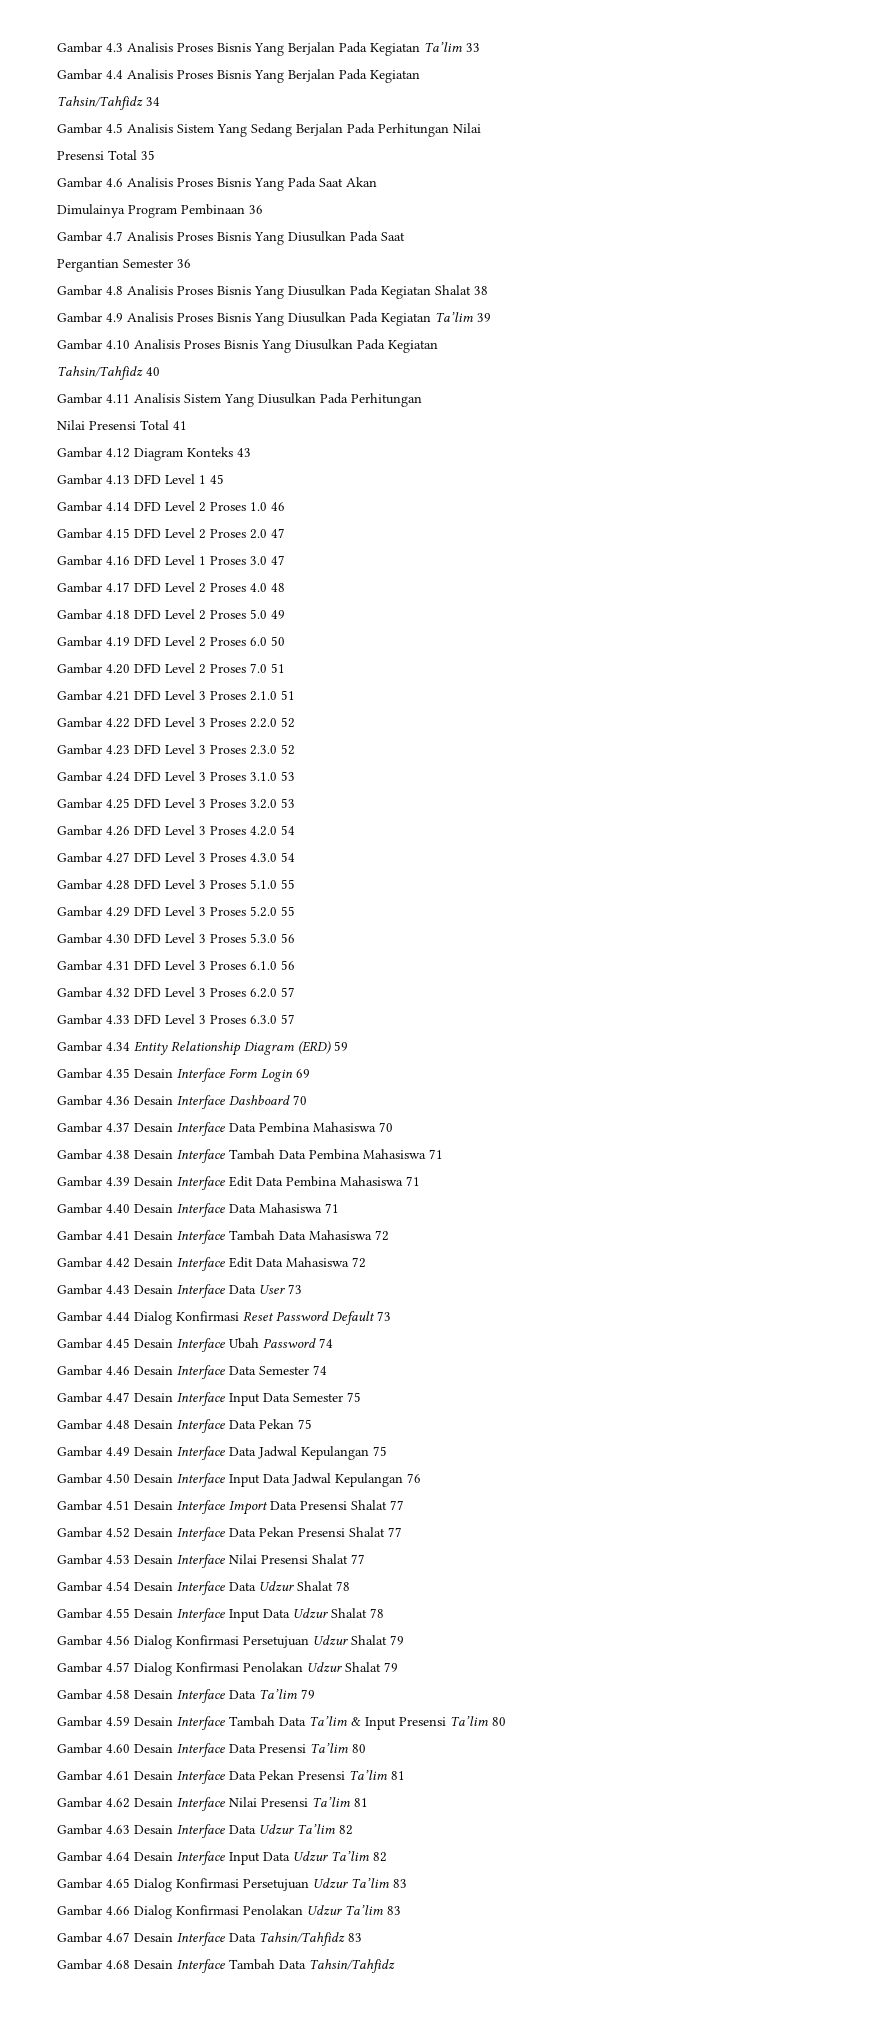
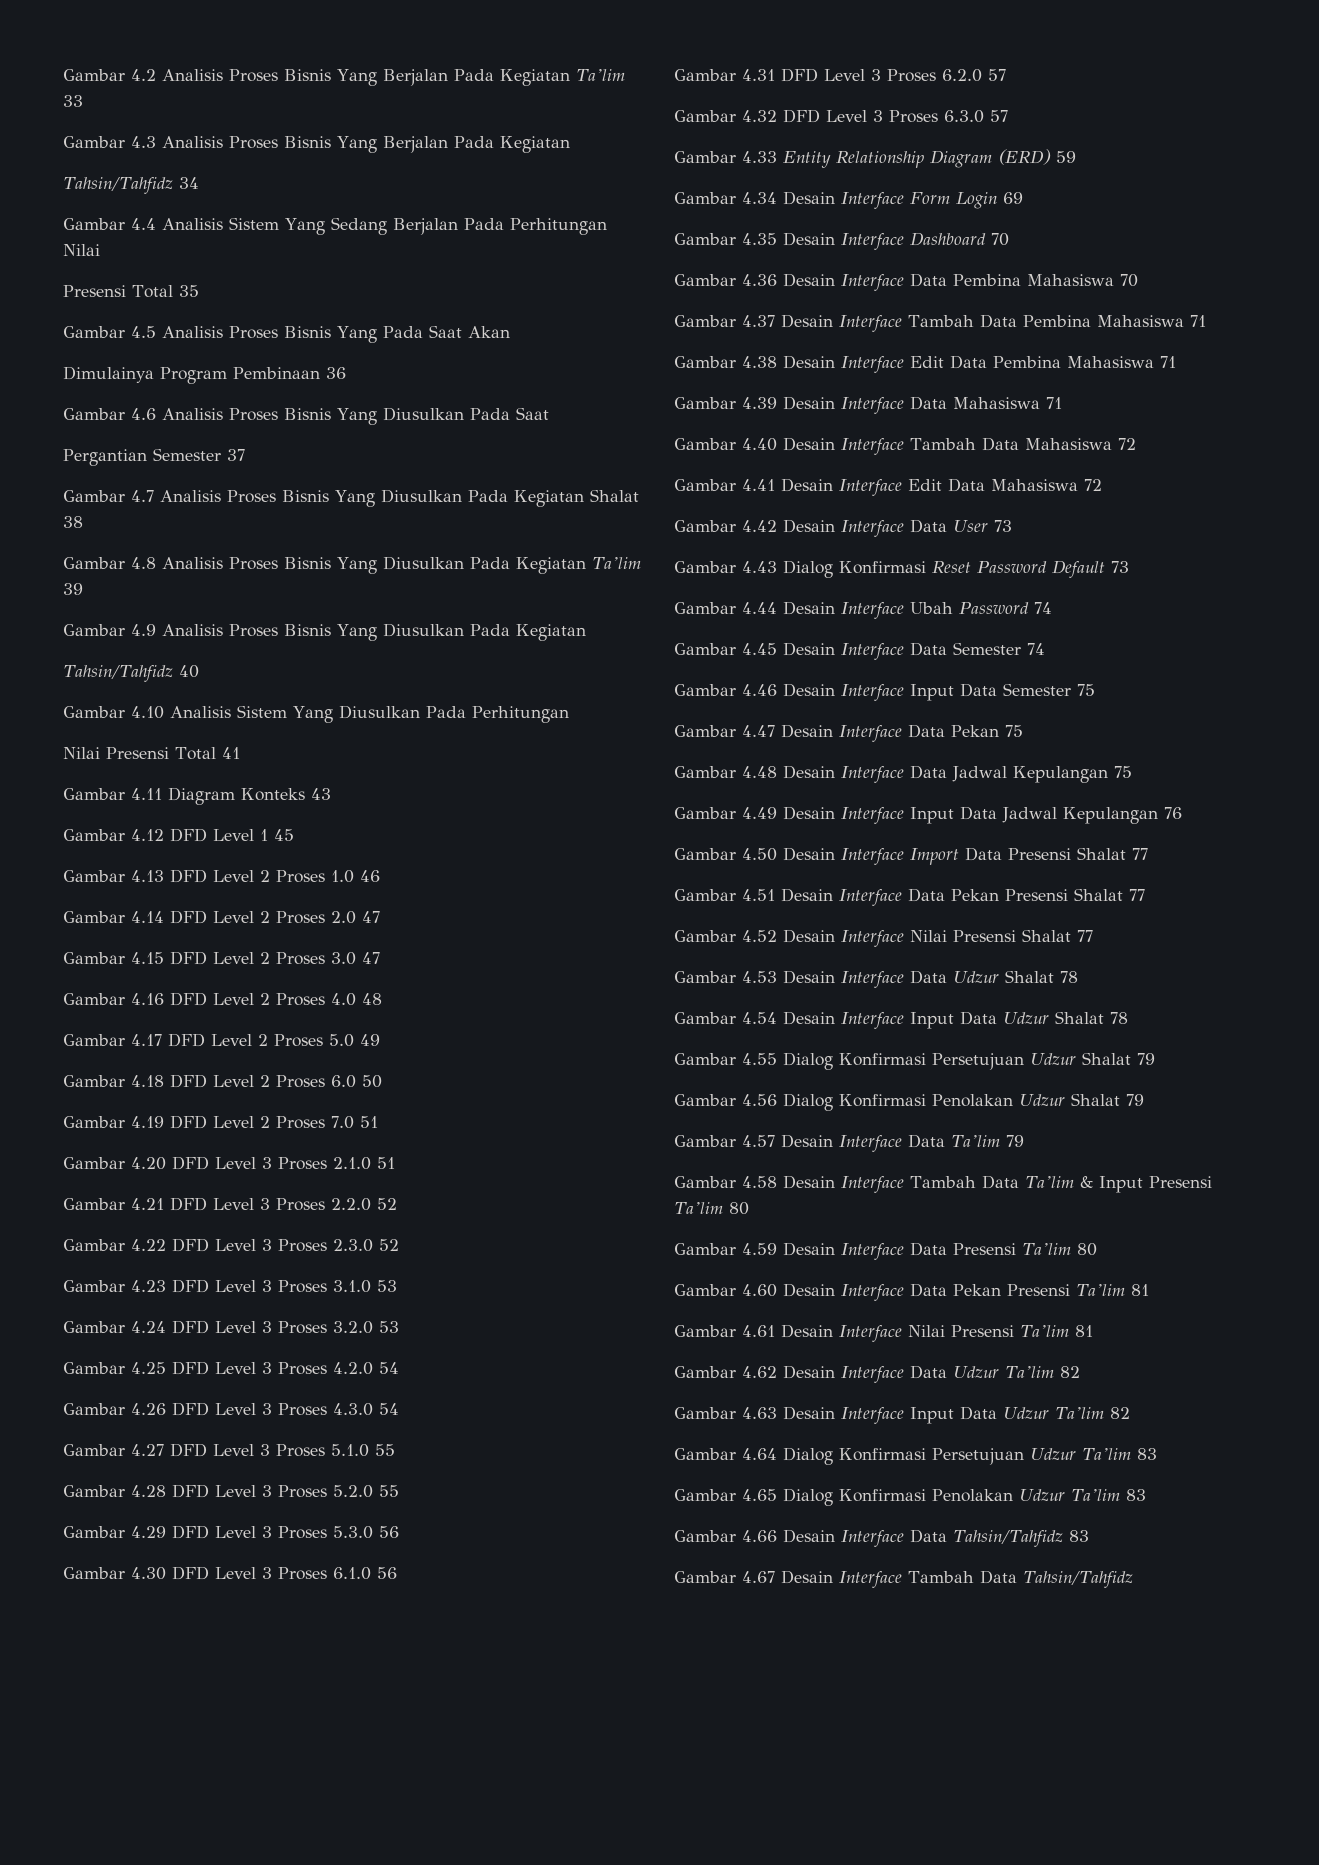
[57,42,123,53] Gambar 4.3 -> [63,69,156,81] Gambar 4.2
[106,70,123,79] 4.4 -> [131,136,156,148] 4.3
[106,123,123,133] 4.5 -> [131,218,156,230] 4.4
[106,178,123,187] 4.6 -> [131,326,156,338] 4.5
[106,231,123,241] 4.7 -> [131,408,156,420] 4.6
[177,259,191,268] [57,285,123,296] 36 // Gambar 4.8 -> [227,449,245,461] [63,490,154,502] 37 // Gambar 4.7
[106,313,123,322] 4.9 -> [131,557,156,569] 4.8
[106,340,130,349] 4.10 -> [131,624,156,636] 4.9
[106,394,130,403] 4.11 -> [131,706,164,719] 4.10
[106,448,130,458] 4.12 -> [131,788,162,800] 4.11
[106,475,130,484] 4.13 -> [131,829,164,841] 4.12
[106,502,130,511] 4.14 -> [131,870,164,882] 4.13
[106,528,130,538] 4.15 -> [131,911,164,923] 4.14
[106,555,206,565] 4.16 DFD Level 1 -> [131,951,270,965] 4.15 DFD Level 2
[106,582,130,592] 4.17 -> [131,993,164,1005] 4.16
[106,610,130,619] 4.18 -> [131,1034,162,1046] 4.17
[106,637,130,646] 4.19 -> [131,1075,164,1087] 4.18
[106,664,130,674] 4.20 -> [131,1116,164,1128] 4.19
[106,691,130,701] 4.21 -> [131,1157,166,1170] 4.20
[106,718,130,728] 4.22 -> [131,1198,164,1210] 4.21
[106,745,130,755] 4.23 -> [131,1239,166,1251] 4.22
[106,772,130,782] 4.24 -> [131,1280,166,1292] 4.23
[106,798,130,809] 4.25 -> [131,1321,166,1333] 4.24
[106,826,130,836] 4.26 -> [131,1362,166,1374] 4.25
[106,852,130,863] 4.27 -> [131,1403,166,1415] 4.26
[106,880,130,890] 4.28 -> [131,1444,164,1456] 4.27
[106,907,130,917] 4.29 -> [131,1485,166,1497] 4.28
[106,934,130,943] 4.30 -> [131,1526,166,1538] 4.29
[106,961,130,970] 4.31 -> [131,1567,166,1580] 4.30
[106,988,130,998] 4.32 -> [742,69,775,81] 4.31
[106,1015,130,1024] 4.33 -> [742,110,777,122] 4.32
[106,1042,130,1051] 4.34 -> [742,151,777,163] 4.33
[106,1068,130,1078] 4.35 -> [742,192,777,204] 4.34
[106,1096,130,1105] 4.36 -> [742,233,777,245] 4.35
[106,1122,130,1132] 4.37 -> [742,274,777,286] 4.36
[106,1150,130,1159] 4.38 -> [742,315,775,327] 4.37
[106,1177,130,1186] 4.39 -> [742,356,777,368] 4.38
[106,1204,130,1213] 4.40 -> [742,397,777,409] 4.39
[106,1231,130,1240] 4.41 -> [742,438,777,451] 4.40
[106,1258,130,1268] 4.42 -> [742,479,775,491] 4.41
[106,1285,130,1294] 4.43 -> [742,520,777,532] 4.42
[106,1312,130,1321] 4.44 -> [742,561,777,573] 4.43
[106,1338,130,1348] 4.45 -> [742,602,777,614] 4.44
[106,1366,130,1375] 4.46 -> [742,643,777,655] 4.45
[106,1392,130,1402] 4.47 -> [742,684,777,696] 4.46
[106,1420,130,1429] 4.48 -> [742,725,775,737] 4.47
[106,1447,130,1456] 4.49 -> [742,766,777,778] 4.48
[106,1473,130,1483] 4.50 -> [742,807,777,819] 4.49
[106,1500,130,1510] 4.51 -> [742,848,777,861] 4.50
[106,1527,130,1538] 4.52 -> [742,889,775,901] 4.51
[106,1554,130,1564] 4.53 -> [742,930,777,942] 4.52
[106,1581,130,1591] 4.54 -> [742,971,777,983] 4.53
[106,1608,130,1618] 4.55 -> [742,1012,777,1024] 4.54
[106,1635,130,1645] 4.56 -> [742,1053,777,1065] 4.55
[106,1662,130,1672] 4.57 -> [742,1094,777,1106] 4.56
[106,1689,130,1699] 4.58 -> [742,1135,775,1147] 4.57
[106,1716,130,1726] 4.59 -> [742,1176,777,1188] 4.58
[106,1744,130,1753] 4.60 -> [742,1243,777,1255] 4.59
[106,1771,130,1780] 4.61 -> [742,1284,777,1297] 4.60
[106,1798,130,1808] 4.62 -> [742,1325,775,1337] 4.61
[106,1825,130,1834] 4.63 -> [742,1366,777,1378] 4.62
[106,1852,130,1861] 4.64 -> [742,1407,777,1419] 4.63
[106,1878,130,1888] 4.65 -> [742,1448,777,1460] 4.64
[106,1906,130,1915] 4.66 -> [742,1489,777,1501] 4.65
[106,1932,130,1942] 4.67 -> [742,1530,777,1542] 4.66
[106,1960,130,1969] 4.68 -> [742,1571,775,1583] 4.67

